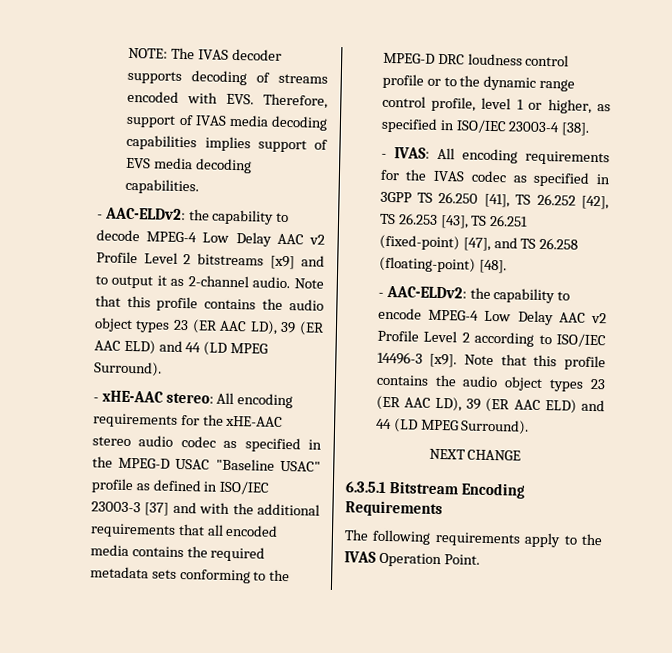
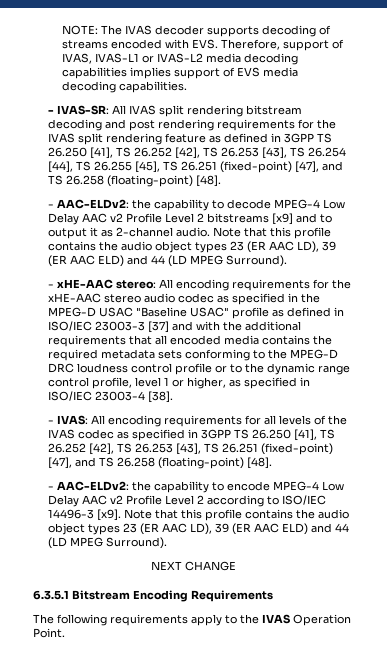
[194,115,227,126] IVAS -> [62,53,204,64] IVAS, IVAS-L1 or IVAS-L2
(200, 186) none -> [47,105,302,117] [47,119,336,131] [47,133,332,145] [47,147,346,159] [47,161,343,173] [47,175,221,187] // - IVAS-SR: All IVAS split rendering bitstream decoding and post rendering requirements for the IVAS split rendering feature as defined in 3GPP TS 26.250 [41], TS 26.252 [42], TS 26.253 [43], TS 26.254 [44], TS 26.255 [45], TS 26.251 (fixed-point) [47], and TS 26.258 (floating-point) [48].
(400, 175) none -> [263,415,326,425] all levels of

